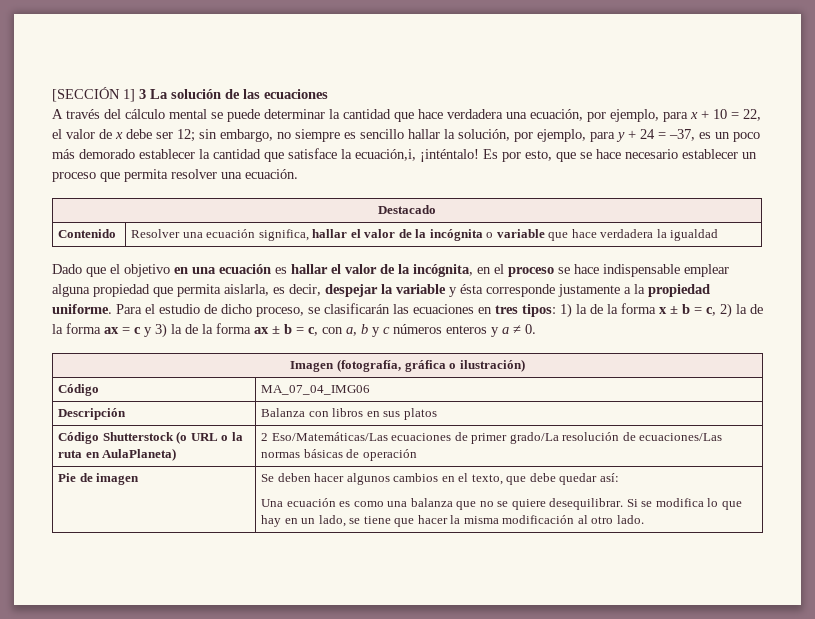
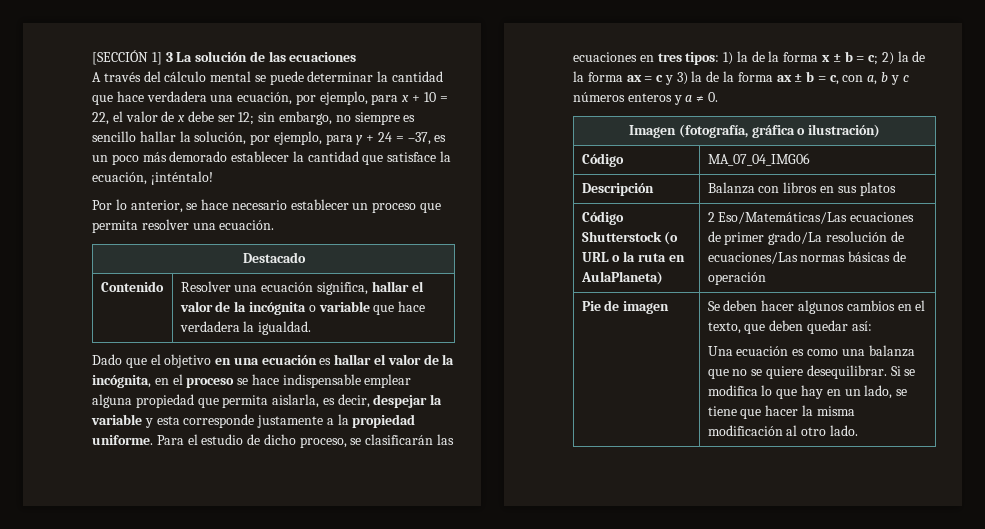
[355,149,416,161] ecuación,i, -> [92,172,147,185] ecuación,
[483,149,576,162] Es por esto, que -> [92,199,183,213] // Por lo anterior,
[670,229,719,241] igualdad -> [258,321,312,335] igualdad.
[460,284,483,294] ésta -> [156,416,180,425] esta
[706,307,716,316] c, -> [868,55,879,65] c;
[529,473,556,482] debe -> [769,320,804,331] deben

